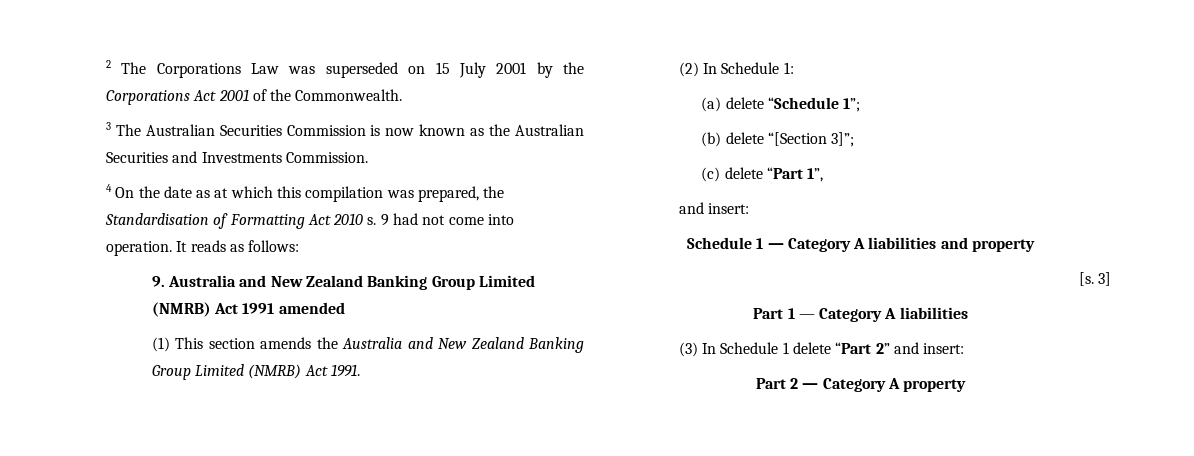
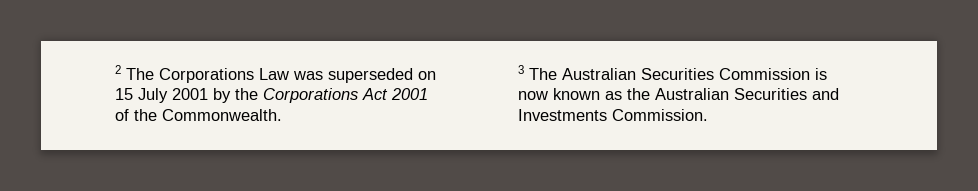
[105,184,505,202] [104,213,515,229] [105,240,300,256] [151,275,535,290] [151,302,345,317] [151,337,584,353] [151,364,360,380] [678,62,794,77] [701,97,861,112] [701,132,855,147] [701,167,824,182] [678,202,749,214] [686,237,1036,252] [1078,272,1111,286] [753,307,968,322] [678,342,965,357] [755,378,967,392] // 4 On the date as at which this compilation was prepared, the Standardisation of Formatting Act 2010 s. 9 had not come into operation. It reads as follows: // 9. Australia and New Zealand Banking Group Limited (NMRB) Act 1991 amended // (1) This section amends the Australia and New Zealand Banking Group Limited (NMRB) Act 1991. // (2) In Schedule 1: // (a) delete “Schedule 1”; // (b) delete “[Section 3]”; // (c) delete “Part 1”, // and insert: // Schedule 1 — Category A liabilities and property // [s. 3] // Part 1 — Category A liabilities // (3) In Schedule 1 delete “Part 2” and insert: // Part 2 — Category A property -> (709, 115) none

